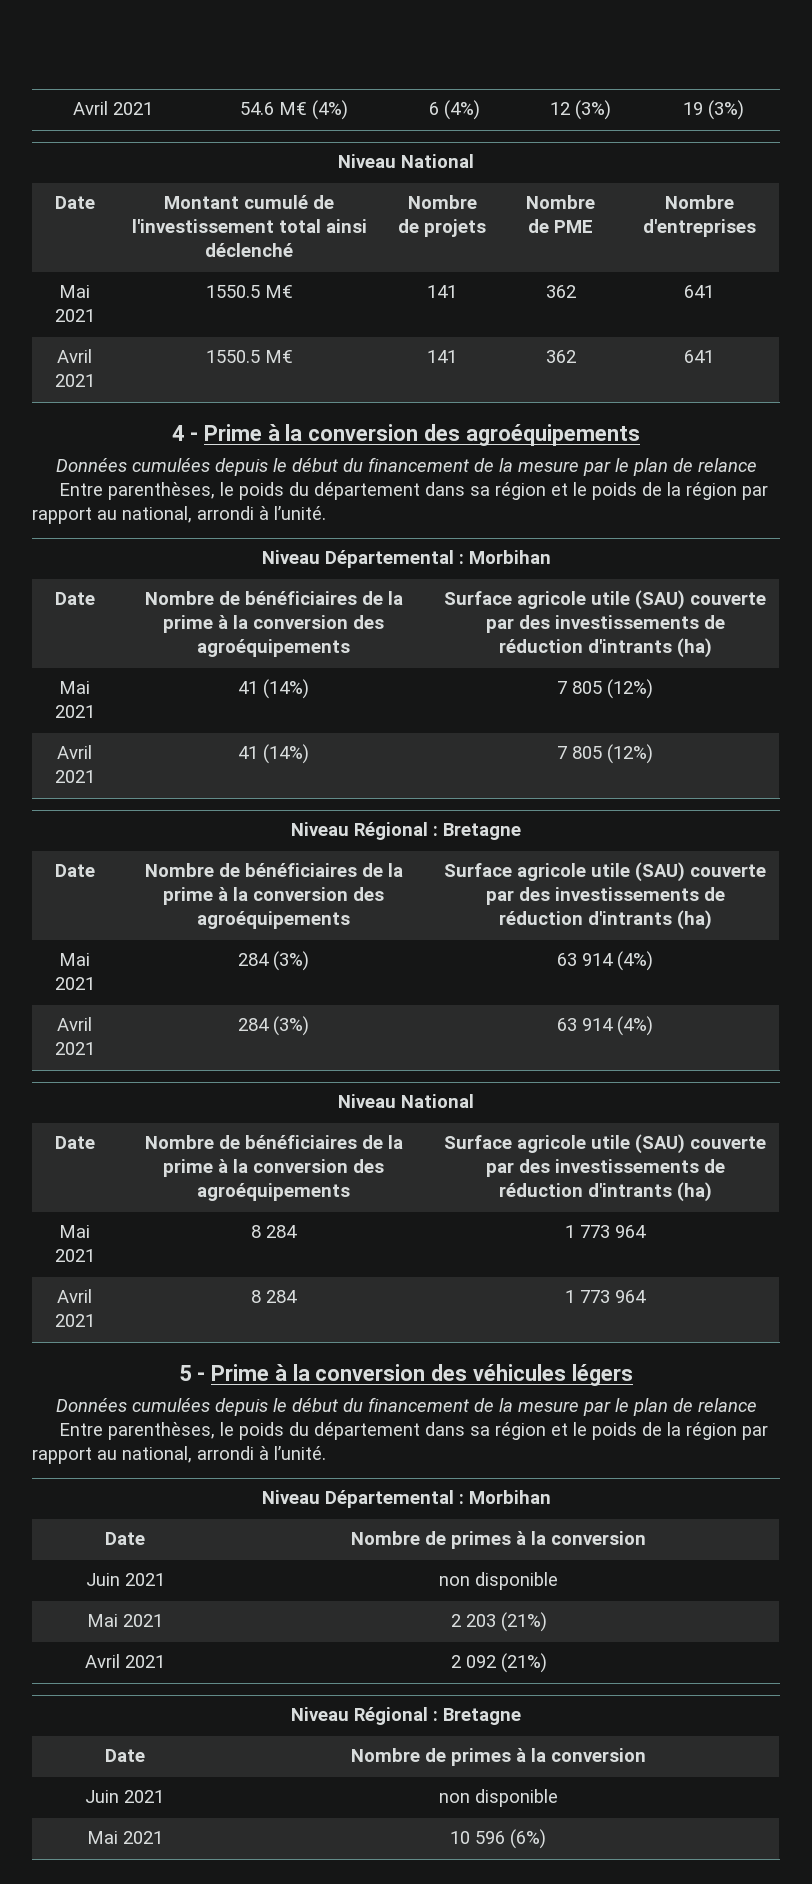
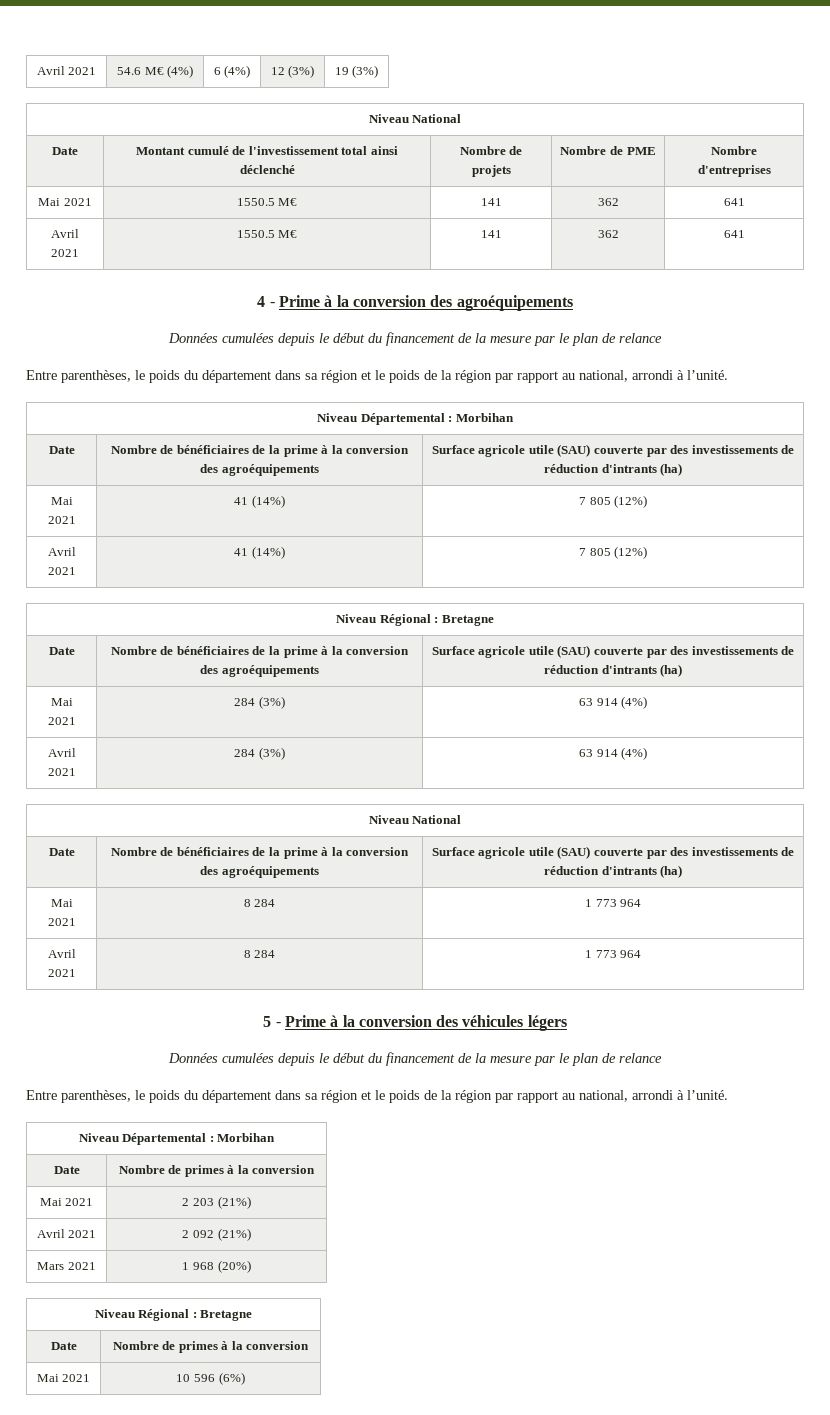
[85,1573,165,1586] [439,1572,558,1590] // Juin 2021 | non disponible -> (316, 1169) none
(547, 1663) none -> [37,1262,96,1270] [182,1260,251,1273] // Mars 2021 | 1 968 (20%)
[85,1790,164,1803] [438,1789,558,1807] // Juin 2021 | non disponible -> (310, 1345) none

